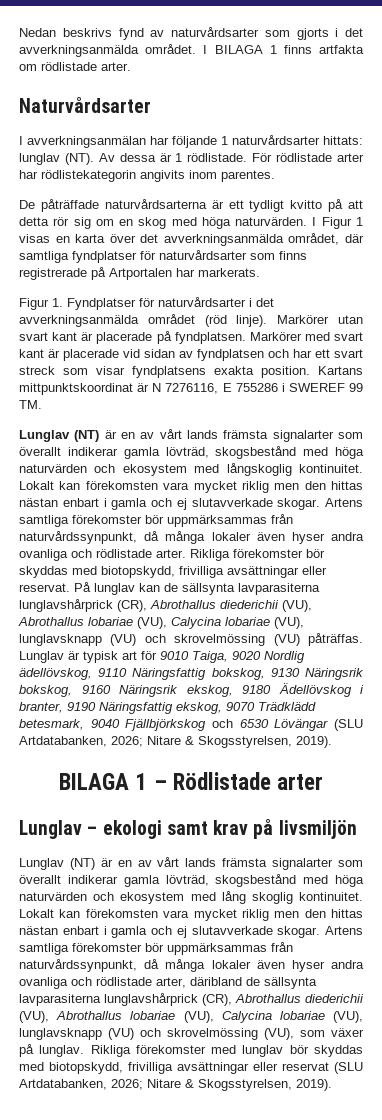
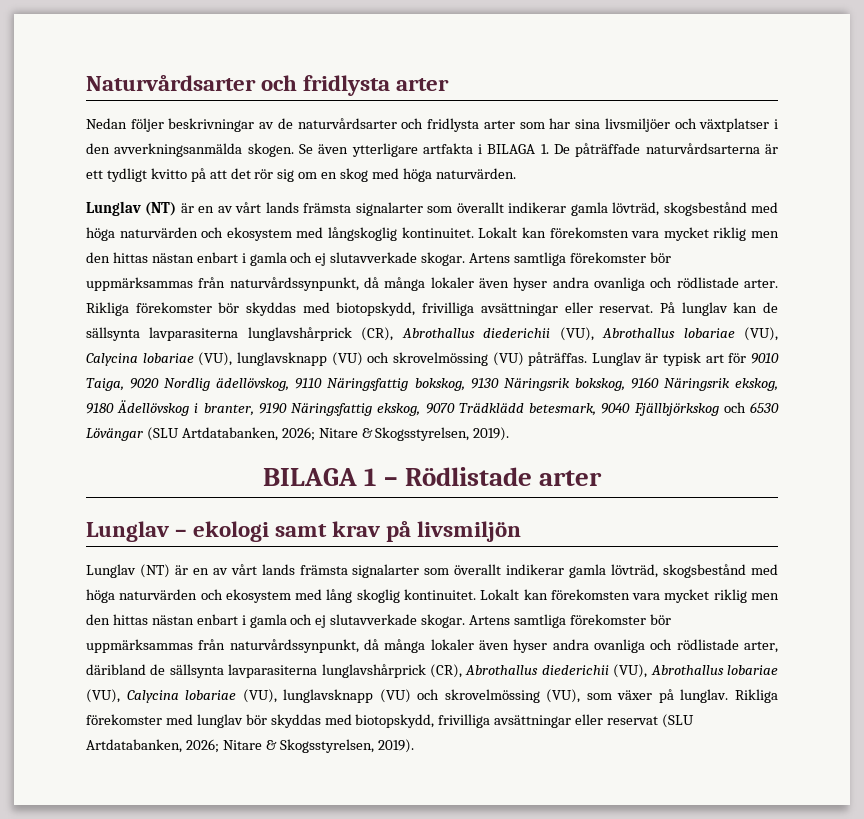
[19,27,363,40] [19,44,364,57] [19,62,131,71] [19,97,151,113] [19,135,363,148] [19,153,364,165] [19,170,275,182] Nedan beskrivs fynd av naturvårdsarter som gjorts i det avverkningsanmälda området. I BILAGA 1 finns artfakta om rödlistade arter. // Naturvårdsarter // I avverkningsanmälan har följande 1 naturvårdsarter hittats: lunglav (NT). Av dessa är 1 rödlistade. För rödlistade arter har rödlistekategorin angivits inom parentes. // -> [86,74,450,96] [86,118,779,132] [86,143,549,157] Naturvårdsarter och fridlysta arter // Nedan följer beskrivningar av de naturvårdsarter och fridlysta arter som har sina livsmiljöer och växtplatser i den avverkningsanmälda skogen. Se även ytterligare artfakta i BILAGA 1.
[19,217,49,226] detta -> [230,168,251,179] det
[312,217,363,229] [19,233,364,246] [19,250,307,263] [19,267,260,280] [19,297,274,310] [19,314,364,327] [19,331,363,344] [19,349,363,361] [19,366,363,378] [19,383,363,395] [19,400,42,409] I Figur 1 visas en karta över det avverkningsanmälda området, där samtliga fyndplatser för naturvårdsarter som finns registrerade på Artportalen har markerats. // Figur 1. Fyndplatser för naturvårdsarter i det avverkningsanmälda området (röd linje). Markörer utan svart kant är placerade på fyndplatsen. Markörer med svart kant är placerade vid sidan av fyndplatsen och har ett svart streck som visar fyndplatsens exakta position. Kartans mittpunktskoordinat är N 7276116, E 755286 i SWEREF 99 TM. -> (516, 173) none

